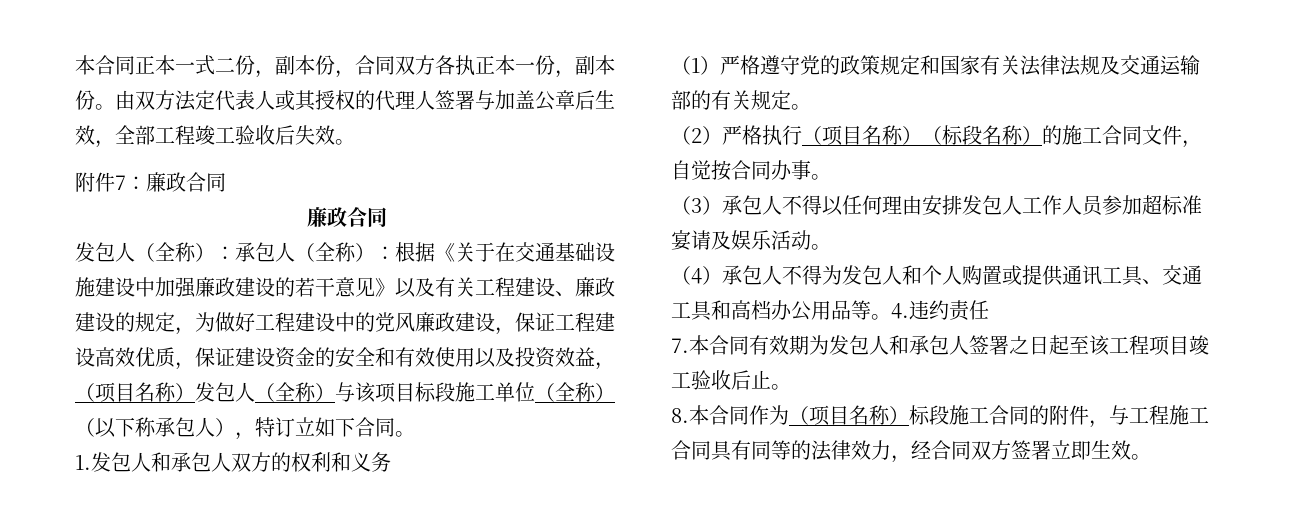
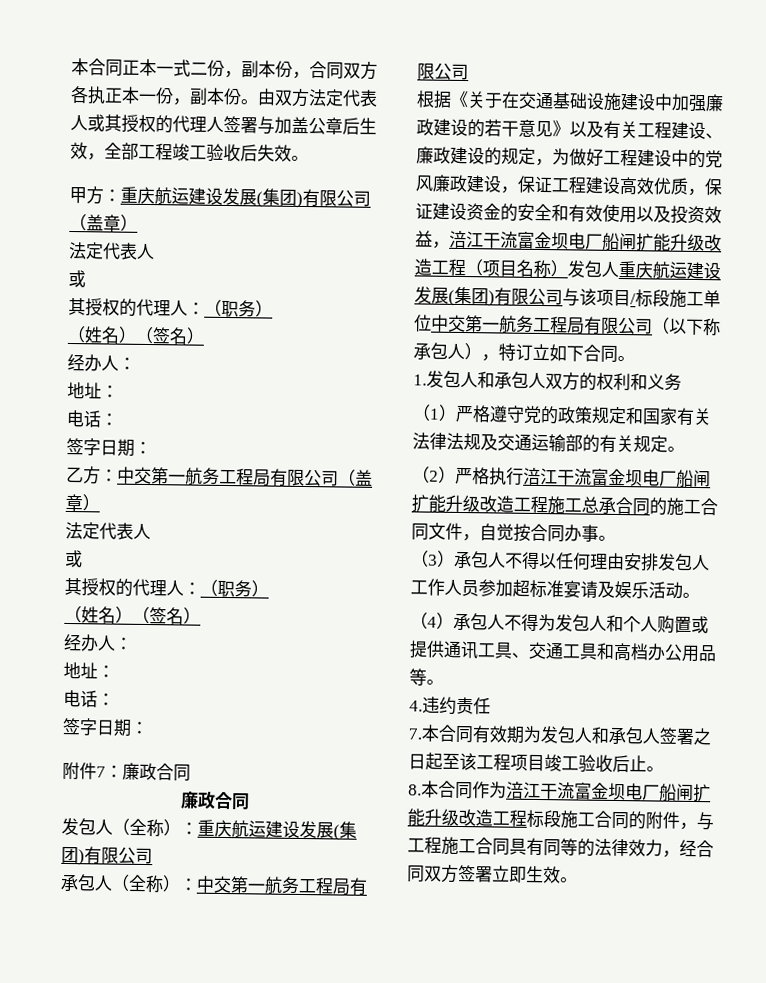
(355, 142) none -> [69,186,371,208] [69,213,138,232] [68,241,155,260] [68,269,86,288] [68,297,273,318] [67,325,205,345] [67,353,136,372] [67,381,119,400] [66,409,118,428] [66,437,152,457] [66,466,373,487] [65,493,100,512] [65,521,151,540] [65,549,83,568] [64,577,269,598] [64,605,201,625] [63,633,133,652] [63,661,115,680] [63,689,115,708] [62,717,149,737] // 甲方：重庆航运建设发展(集团)有限公司（盖章） // 法定代表人 // 或 // 其授权的代理人：（职务） // （姓名）（签名） // 经办人： // 地址： // 电话： // 签字日期： // 乙方：中交第一航务工程局有限公司（盖章） // 法定代表人 // 或 // 其授权的代理人：（职务） // （姓名）（签名） // 经办人： // 地址： // 电话： // 签字日期：
[235,242,395,262] 承包人（全称）： -> [197,819,357,841] [61,846,153,866] [60,873,368,896] [417,62,469,81] 重庆航运建设发展(集团)有限公司 // 承包人（全称）：中交第一航务工程局有限公司 //
(615, 366) none -> [449,230,722,252] [414,258,466,277] 涪江干流富金坝电厂船闸扩能升级改造工程
[255,382,335,402] （全称） -> [618,260,721,280] [414,286,563,307] 重庆航运建设发展(集团)有限公司
(415, 392) none -> [630,293,636,305] /
[535,382,615,402] （全称） -> [431,314,653,335] 中交第一航务工程局有限公司
[802,125,1042,146] （项目名称）（标段名称） -> [523,467,711,488] [411,494,650,516] 涪江干流富金坝电厂船闸扩能升级改造工程施工总承合同
(891, 317) none -> (444, 682) //
[789,405,909,426] （项目名称） -> [506,781,711,803] [407,808,527,827] 涪江干流富金坝电厂船闸扩能升级改造工程

